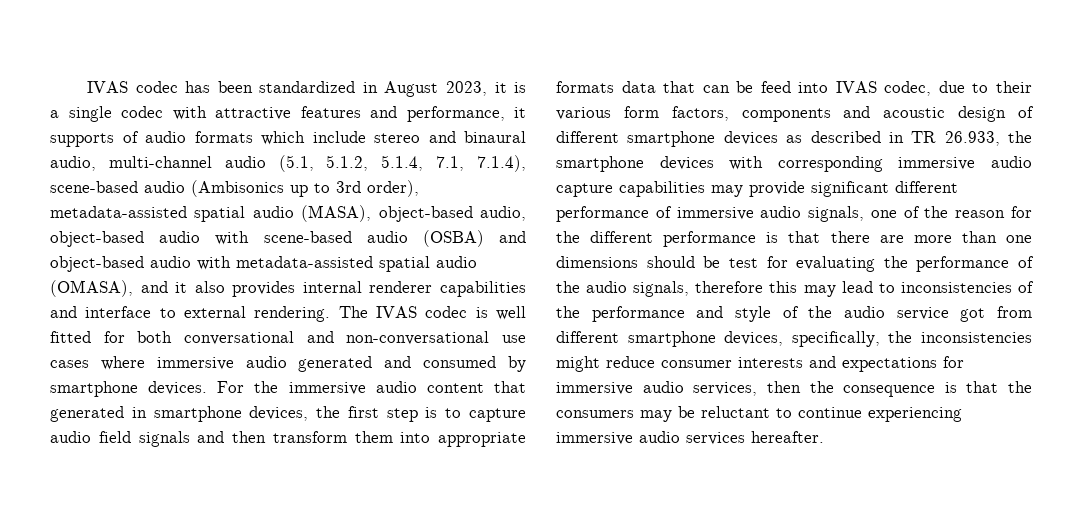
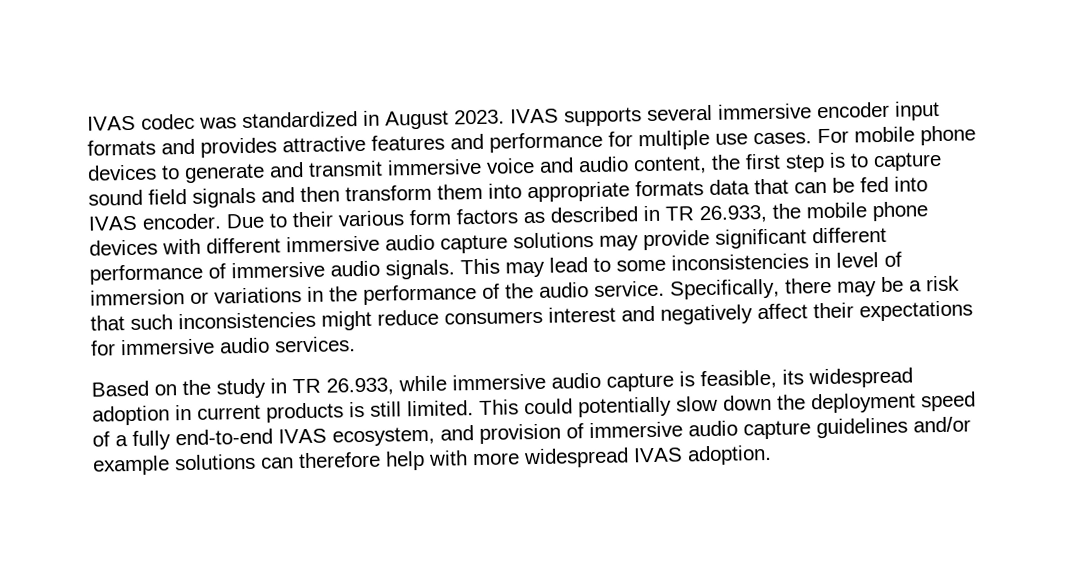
[87,81,253,93] IVAS codec has been -> [87,113,237,131] IVAS codec was
[445,81,526,96] [50,106,526,122] [50,131,526,147] [50,155,526,172] [50,180,419,197] [50,205,526,222] [50,230,526,247] [50,256,477,272] [50,280,526,297] [50,306,526,322] [50,331,526,345] [50,356,526,372] [50,381,526,397] [50,406,309,422] 2023, it is a single codec with attractive features and performance, it supports of audio formats which include stereo and binaural audio, multi-channel audio (5.1, 5.1.2, 5.1.4, 7.1, 7.1.4), scene-based audio (Ambisonics up to 3rd order), metadata-assisted spatial audio (MASA), object-based audio, object-based audio with scene-based audio (OSBA) and object-based audio with metadata-assisted spatial audio (OMASA), and it also provides internal renderer capabilities and interface to external rendering. The IVAS codec is well fitted for both conversational and non-conversational use cases where immersive audio generated and consumed by smartphone devices. For the immersive audio content that generated in smartphone devices, -> [454,100,940,127] [87,125,976,158] [87,156,707,184] 2023. IVAS supports several immersive encoder input formats and provides attractive features and performance for multiple use cases. For mobile phone devices to generate and transmit immersive voice and audio content,
[50,431,91,443] audio -> [88,189,143,206] sound
[760,81,791,93] feed -> [860,176,889,193] fed
[884,81,965,96] codec, due -> [142,213,265,230] encoder. Due
[671,106,1034,122] [556,131,778,147] factors, components and acoustic design of different smartphone devices -> [456,208,519,225] factors
[556,156,644,172] smartphone -> [806,201,929,222] mobile phone
[777,156,1032,172] [556,181,705,197] corresponding immersive audio capture capabilities -> [206,231,594,254] different immersive audio capture solutions
[808,206,1032,222] [556,231,1032,247] [556,256,876,272] signals, one of the reason for the different performance is that there are more than one dimensions should be test for evaluating -> [385,251,902,280] [90,286,324,306] signals. This may lead to some inconsistencies in level of immersion or variations in
[633,281,1034,297] [556,306,1032,322] [556,331,1032,347] [556,356,964,372] [556,381,1032,397] [556,406,962,422] [556,431,824,445] signals, therefore this may lead to inconsistencies of the performance and style of the audio service got from different smartphone devices, specifically, the inconsistencies might reduce consumer interests and expectations for immersive audio services, then the consequence is that the consumers may be reluctant to continue experiencing immersive audio services hereafter. -> [594,275,960,300] [90,300,973,331] [90,336,356,356] [91,367,913,399] [92,391,976,426] [92,416,971,450] [92,444,772,476] service. Specifically, there may be a risk that such inconsistencies might reduce consumers interest and negatively affect their expectations for immersive audio services. // Based on the study in TR 26.933, while immersive audio capture is feasible, its widespread adoption in current products is still limited. This could potentially slow down the deployment speed of a fully end-to-end IVAS ecosystem, and provision of immersive audio capture guidelines and/or example solutions can therefore help with more widespread IVAS adoption.

